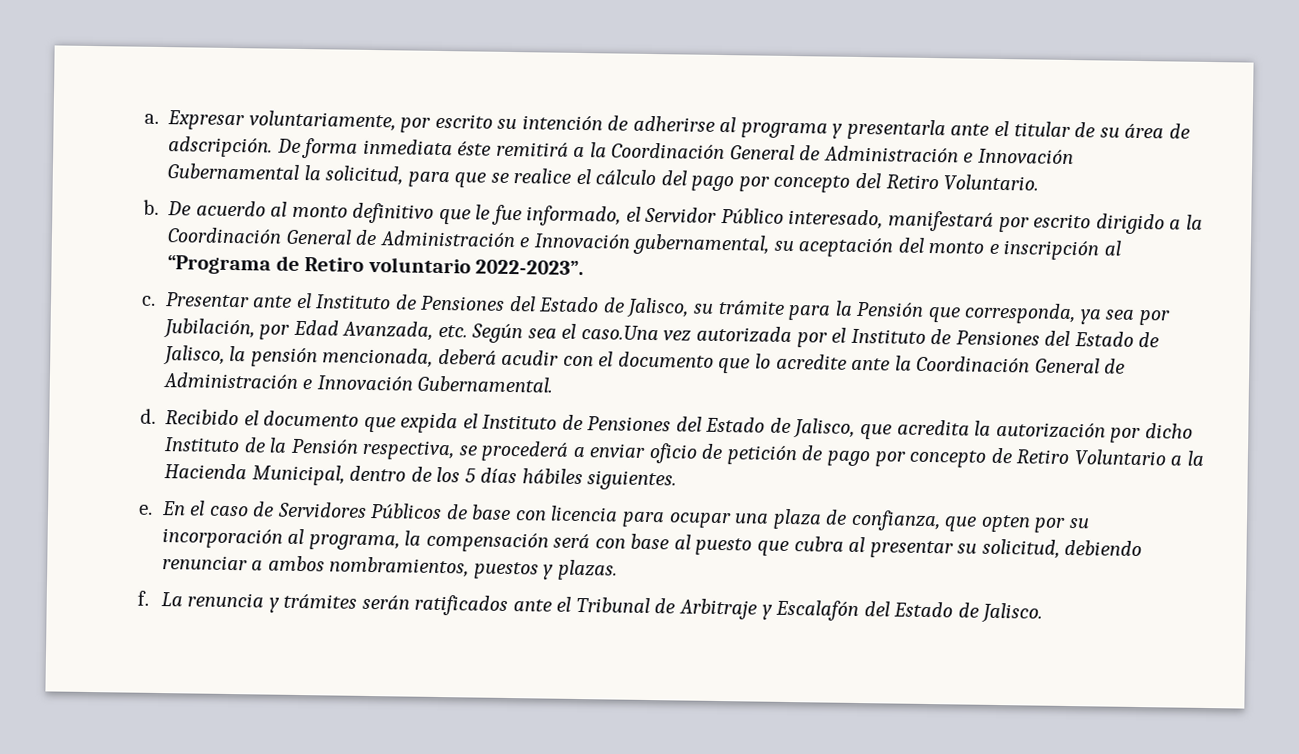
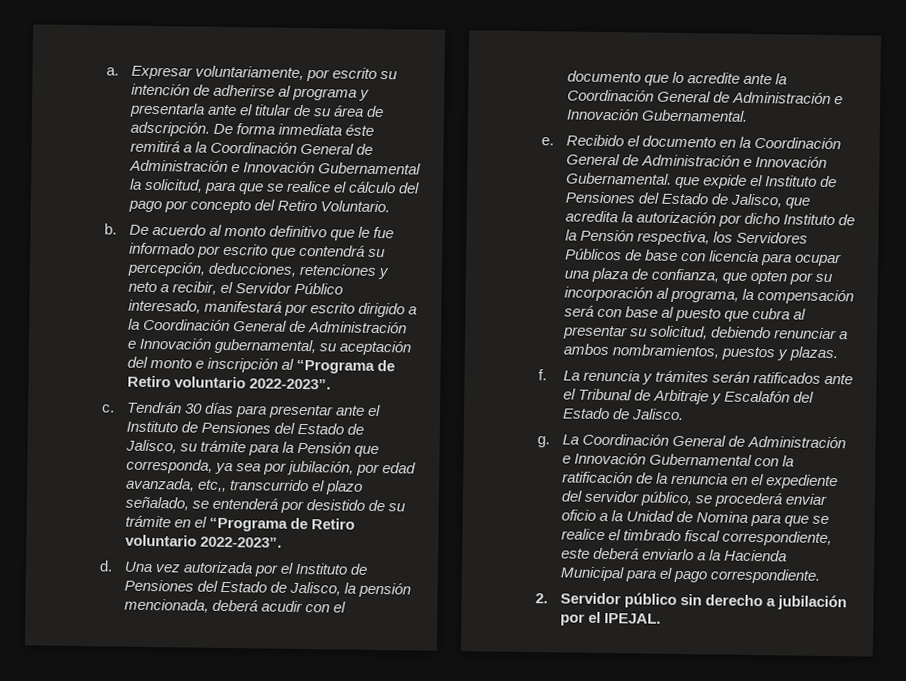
[526,205,622,227] informado, -> [128,242,387,259] [126,261,389,280] [127,281,217,295] informado por escrito que contendrá su percepción, deducciones, retenciones y neto a recibir,
[164,292,250,308] Presentar -> [126,401,334,419] Tendrán 30 días para presentar
[162,318,659,344] Jubilación, por Edad Avanzada, etc. Según sea el caso.Una -> [286,460,417,477] [124,477,363,495] [124,496,407,514] [124,515,356,532] [124,534,282,548] [98,560,153,573] jubilación, por edad avanzada, etc,, transcurrido el plazo señalado, se entenderá por desistido de su trámite en el “Programa de Retiro voluntario 2022-2023”. // d. Una
[139,408,156,424] d. -> [540,137,554,146] e.
[363,412,459,434] que expida -> [718,136,842,150] [565,153,827,168] [565,172,747,189] en la Coordinación General de Administración e Innovación Gubernamental. que expide
[458,440,1204,468] [164,463,678,491] [137,500,275,517] se procederá a enviar oficio de petición de pago por concepto de Retiro Voluntario a la Hacienda Municipal, dentro de los 5 días hábiles siguientes. // e. En el caso de -> [712,231,733,243] los
(1044, 613) none -> [536,433,846,449] [561,452,794,467] [561,471,839,490] [560,490,828,508] [560,509,830,527] [560,528,832,547] [560,547,788,562] [559,566,820,584] [534,592,848,611] [559,611,661,626] // g. La Coordinación General de Administración e Innovación Gubernamental con la ratificación de la renuncia en el expediente del servidor público, se procederá enviar oficio a la Unidad de Nomina para que se realice el timbrado fiscal correspondiente, este deberá enviarlo a la Hacienda Municipal para el pago correspondiente. // 2. Servidor público sin derecho a jubilación por el IPEJAL.

